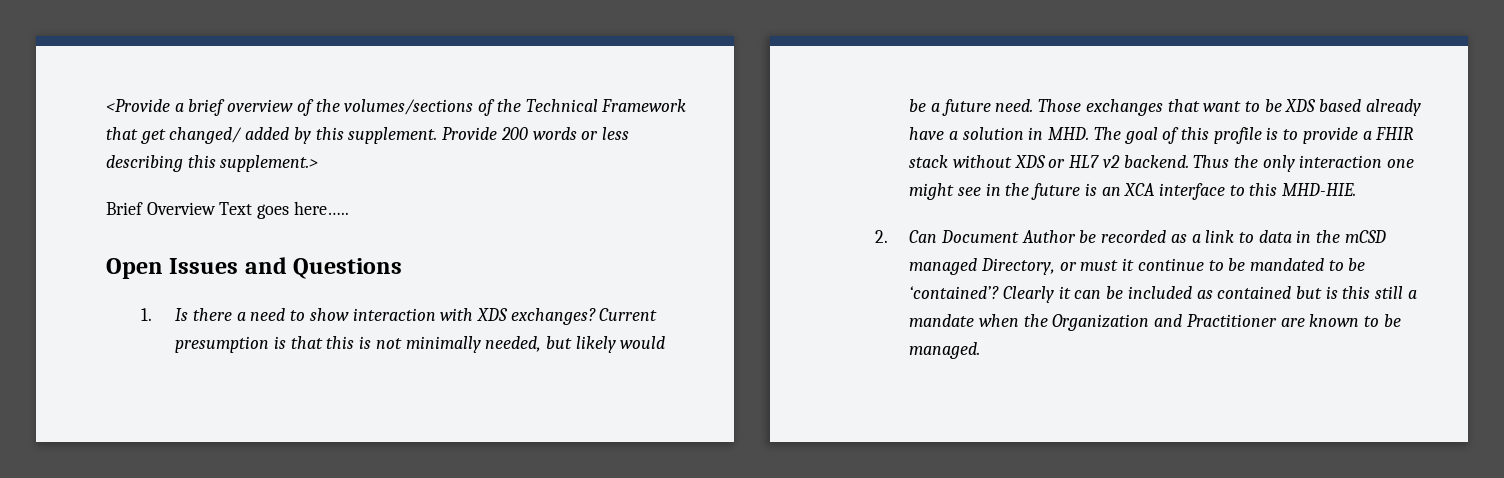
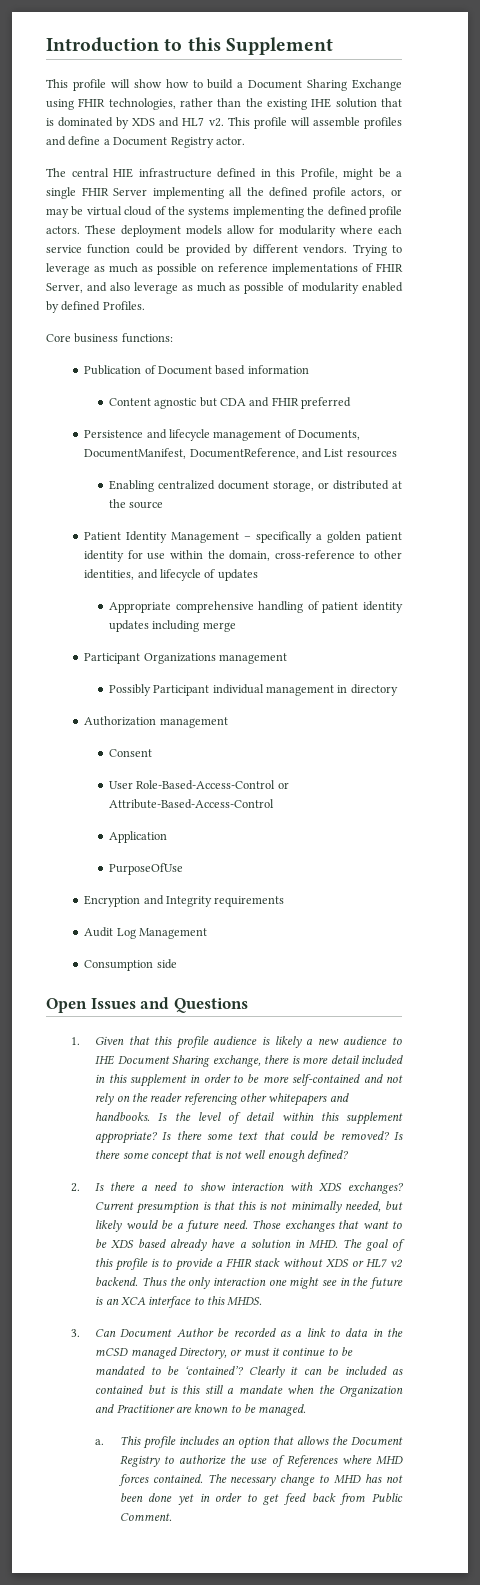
[106,99,687,116] [106,127,629,144] [106,155,319,172] [106,201,349,219] [106,257,403,279] [140,308,152,321] <Provide a brief overview of the volumes/sections of the Technical Framework that get changed/ added by this supplement. Provide 200 words or less describing this supplement.> // Brief Overview Text goes here….. // Open Issues and Questions // 1. -> [46,37,333,55] [46,79,402,91] [46,98,402,110] [46,117,402,129] [46,136,245,148] [46,168,402,180] [46,187,402,199] [46,206,402,218] [46,225,402,237] [46,244,403,256] [46,263,403,275] [46,282,403,294] [46,301,145,313] [46,333,173,343] [84,365,309,375] [108,397,352,409] [84,429,361,441] [84,448,397,459] [108,480,402,492] [108,499,164,509] [84,531,402,543] [84,550,402,562] [84,569,258,581] [108,601,403,613] [108,620,236,632] [84,653,288,664] [108,684,398,696] [84,716,228,728] [108,749,152,757] [108,780,289,790] [108,799,274,809] [108,831,167,843] [108,863,183,875] [84,895,285,907] [84,927,208,939] [84,959,177,971] [46,997,248,1013] [70,1036,402,1049] [95,1055,404,1067] [95,1074,403,1087] [95,1093,349,1106] [95,1112,404,1125] [95,1131,403,1144] [95,1150,350,1163] [70,1183,80,1192] Introduction to this Supplement // This profile will show how to build a Document Sharing Exchange using FHIR technologies, rather than the existing IHE solution that is dominated by XDS and HL7 v2. This profile will assemble profiles and define a Document Registry actor. // The central HIE infrastructure defined in this Profile, might be a single FHIR Server implementing all the defined profile actors, or may be virtual cloud of the systems implementing the defined profile actors. These deployment models allow for modularity where each service function could be provided by different vendors. Trying to leverage as much as possible on reference implementations of FHIR Server, and also leverage as much as possible of modularity enabled by defined Profiles. // Core business functions: // Publication of Document based information // Content agnostic but CDA and FHIR preferred // Persistence and lifecycle management of Documents, DocumentManifest, DocumentReference, and List resources // Enabling centralized document storage, or distributed at the source // Patient Identity Management – specifically a golden patient identity for use within the domain, cross-reference to other identities, and lifecycle of updates // Appropriate comprehensive handling of patient identity updates including merge // Participant Organizations management // Possibly Participant individual management in directory // Authorization management // Consent // User Role-Based-Access-Control or Attribute-Based-Access-Control // Application // PurposeOfUse // Encryption and Integrity requirements // Audit Log Management // Consumption side // Open Issues and Questions // 1. Given that this profile audience is likely a new audience to IHE Document Sharing exchange, there is more detail included in this supplement in order to be more self-contained and not rely on the reader referencing other whitepapers and handbooks. Is the level of detail within this supplement appropriate? Is there some text that could be removed? Is there some concept that is not well enough defined? // 2.
[1282,183,1357,196] [874,230,888,243] MHD-HIE. // 2. -> [227,1297,263,1306] [70,1329,80,1337] MHDS. // 3.
(981, 350) none -> [95,1436,404,1449] [119,1455,404,1467] [118,1474,404,1486] [119,1493,403,1505] [119,1513,172,1521] // a. This profile includes an option that allows the Document Registry to authorize the use of References where MHD forces contained. The necessary change to MHD has not been done yet in order to get feed back from Public Comment.

